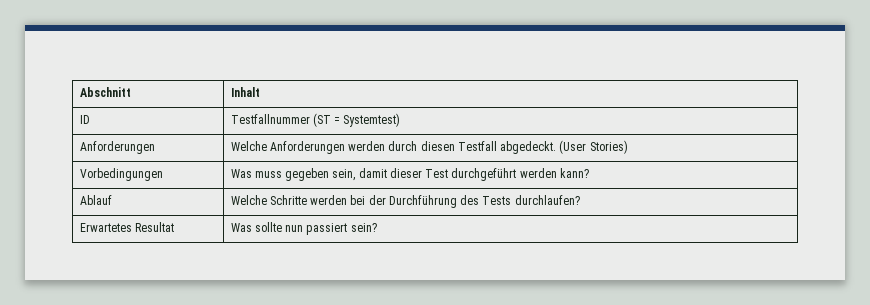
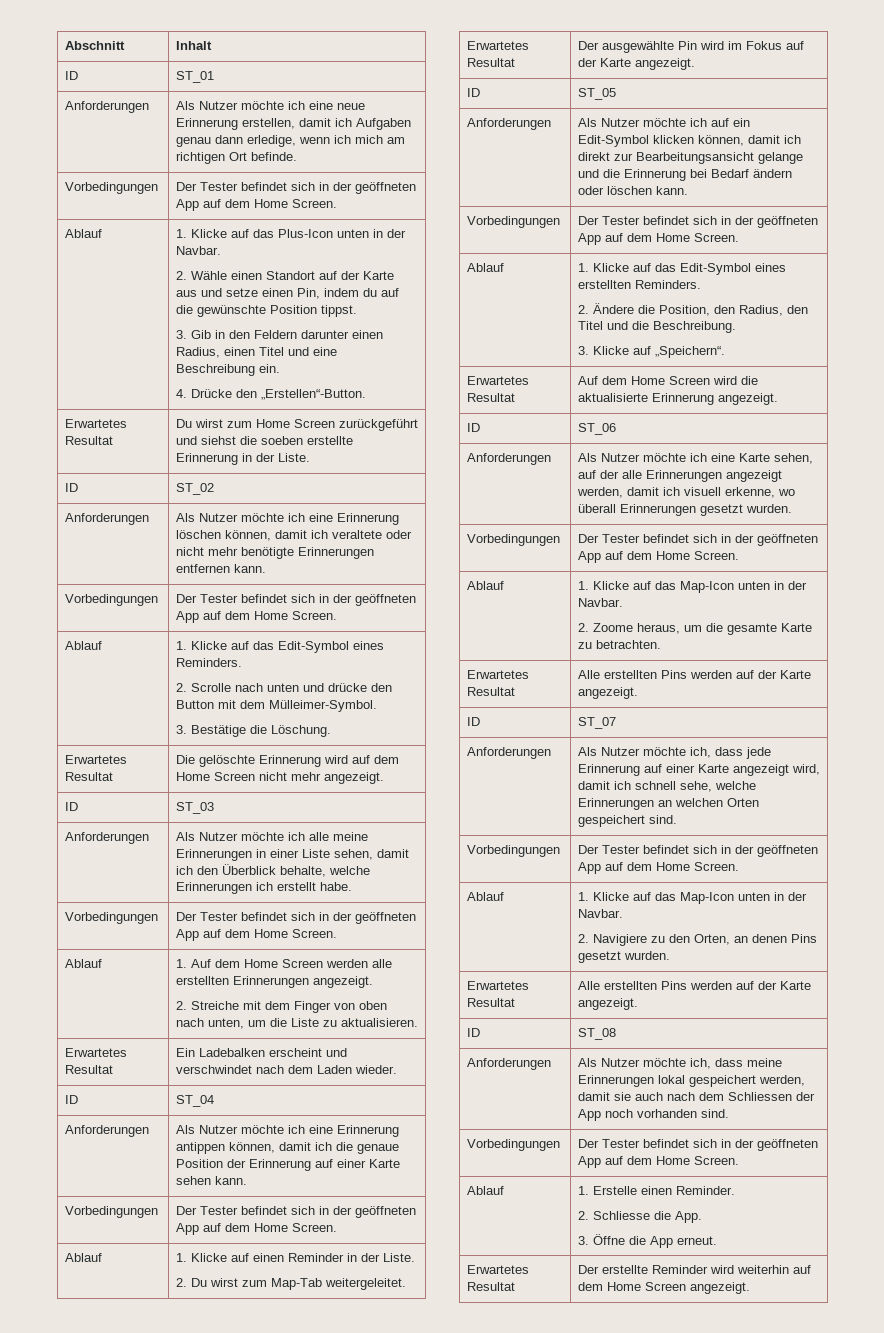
[230,113,401,127] [79,141,155,154] [230,140,628,154] [79,168,163,181] [230,168,589,181] [79,195,112,205] [230,195,580,208] [79,222,174,232] [230,222,377,235] Testfallnummer (ST = Systemtest) // Anforderungen | Welche Anforderungen werden durch diesen Testfall abgedeckt. (User Stories) // Vorbedingungen | Was muss gegeben sein, damit dieser Test durchgeführt werden kann? // Ablauf | Welche Schritte werden bei der Durchführung des Tests durchlaufen? // Erwartetes Resultat | Was sollte nun passiert sein? -> [175,71,214,83] [64,101,149,113] [175,101,365,110] [175,118,411,130] [175,135,405,147] [175,152,297,164] [64,182,158,194] [175,182,416,194] [175,199,337,211] [64,229,102,238] [175,229,406,238] [175,246,221,255] [175,271,394,280] [175,288,399,299] [175,305,357,317] [175,330,383,339] [175,347,337,358] [175,364,280,376] [175,389,366,400] [64,419,127,428] [64,436,113,445] [175,419,418,431] [175,436,353,445] [175,453,310,465] [64,483,78,492] [175,483,214,495] [64,513,149,525] [175,513,399,525] [175,530,412,541] [175,547,374,559] [175,564,266,573] [64,594,158,606] [175,594,416,606] [175,611,337,623] [64,641,102,650] [175,641,384,653] [175,658,242,667] [175,683,392,692] [175,700,377,712] [175,725,331,737] [64,755,127,764] [64,772,113,781] [175,755,399,767] [175,772,384,784] [64,802,78,811] [175,802,214,814] [64,832,149,844] [175,832,368,841] [175,849,409,861] [175,864,370,877] [175,882,352,894] [64,912,158,924] [175,912,416,924] [175,929,337,941] [64,959,102,968] [175,959,392,968] [175,976,373,988] [175,1001,387,1013] [175,1018,418,1029] [64,1048,127,1057] [64,1065,113,1074] [175,1048,347,1057] [175,1065,397,1074] [64,1095,78,1104] [175,1095,214,1107] [64,1125,149,1137] [175,1125,399,1137] [175,1142,399,1154] [175,1159,400,1171] [175,1176,247,1185] [64,1206,158,1218] [175,1206,416,1218] [175,1223,337,1235] [64,1253,102,1262] [175,1253,415,1262] [175,1278,406,1290] [466,41,529,50] [466,58,515,67] [577,41,804,53] [577,58,695,70] [466,88,480,97] [577,88,616,100] [466,118,551,130] [577,118,750,127] [577,135,801,147] [577,152,803,164] [577,169,792,181] [577,186,688,195] [466,216,560,228] [577,216,818,228] [577,233,739,245] [466,263,504,272] [577,263,786,275] [577,280,701,289] [577,303,808,316] [577,321,736,333] [577,346,725,358] [466,376,529,385] [466,393,515,402] [577,376,758,385] [577,393,778,405] [466,423,480,432] [577,423,616,435] [466,453,551,465] [577,453,813,464] [577,470,782,482] [576,487,795,498] [577,504,792,516] [466,534,560,546] [577,534,818,546] [577,551,739,563] [466,581,504,590] [577,581,807,593] [577,598,623,607] [577,623,812,635] [577,640,661,649] [466,670,529,679] [466,687,515,696] [577,670,811,679] [577,687,638,699] [466,717,480,726] [577,717,616,729] [466,747,551,759] [577,747,771,759] [577,764,820,776] [577,781,756,792] [577,798,759,810] [577,815,677,827] [466,845,560,857] [577,845,818,857] [577,862,739,874] [466,892,504,901] [577,892,807,904] [577,909,623,918] [577,934,817,946] [577,951,670,963] [466,981,529,990] [466,998,515,1007] [577,981,811,990] [577,998,638,1010] [466,1028,480,1037] [577,1028,616,1040] [466,1058,551,1070] [577,1058,782,1069] [577,1075,805,1087] [577,1092,815,1101] [577,1109,729,1121] [466,1139,560,1151] [577,1139,818,1151] [577,1156,739,1168] [466,1186,504,1195] [577,1186,735,1195] [577,1211,702,1223] [577,1234,717,1248] [466,1265,529,1274] [466,1282,515,1291] [577,1265,811,1274] [577,1282,750,1294] ST_01 // Anforderungen | Als Nutzer möchte ich eine neue Erinnerung erstellen, damit ich Aufgaben genau dann erledige, wenn ich mich am richtigen Ort befinde. // Vorbedingungen | Der Tester befindet sich in der geöffneten App auf dem Home Screen. // Ablauf | 1. Klicke auf das Plus-Icon unten in der Navbar. // 2. Wähle einen Standort auf der Karte aus und setze einen Pin, indem du auf die gewünschte Position tippst. // 3. Gib in den Feldern darunter einen Radius, einen Titel und eine Beschreibung ein. // 4. Drücke den „Erstellen“-Button. // Erwartetes Resultat | Du wirst zum Home Screen zurückgeführt und siehst die soeben erstellte Erinnerung in der Liste. // ID | ST_02 // Anforderungen | Als Nutzer möchte ich eine Erinnerung löschen können, damit ich veraltete oder nicht mehr benötigte Erinnerungen entfernen kann. // Vorbedingungen | Der Tester befindet sich in der geöffneten App auf dem Home Screen. // Ablauf | 1. Klicke auf das Edit-Symbol eines Reminders. // 2. Scrolle nach unten und drücke den Button mit dem Mülleimer-Symbol. // 3. Bestätige die Löschung. // Erwartetes Resultat | Die gelöschte Erinnerung wird auf dem Home Screen nicht mehr angezeigt. // ID | ST_03 // Anforderungen | Als Nutzer möchte ich alle meine Erinnerungen in einer Liste sehen, damit ich den Überblick behalte, welche Erinnerungen ich erstellt habe. // Vorbedingungen | Der Tester befindet sich in der geöffneten App auf dem Home Screen. // Ablauf | 1. Auf dem Home Screen werden alle erstellten Erinnerungen angezeigt. // 2. Streiche mit dem Finger von oben nach unten, um die Liste zu aktualisieren. // Erwartetes Resultat | Ein Ladebalken erscheint und verschwindet nach dem Laden wieder. // ID | ST_04 // Anforderungen | Als Nutzer möchte ich eine Erinnerung antippen können, damit ich die genaue Position der Erinnerung auf einer Karte sehen kann. // Vorbedingungen | Der Tester befindet sich in der geöffneten App auf dem Home Screen. // Ablauf | 1. Klicke auf einen Reminder in der Liste. // 2. Du wirst zum Map-Tab weitergeleitet. // Erwartetes Resultat | Der ausgewählte Pin wird im Fokus auf der Karte angezeigt. // ID | ST_05 // Anforderungen | Als Nutzer möchte ich auf ein Edit-Symbol klicken können, damit ich direkt zur Bearbeitungsansicht gelange und die Erinnerung bei Bedarf ändern oder löschen kann. // Vorbedingungen | Der Tester befindet sich in der geöffneten App auf dem Home Screen. // Ablauf | 1. Klicke auf das Edit-Symbol eines erstellten Reminders. // 2. Ändere die Position, den Radius, den Titel und die Beschreibung. // 3. Klicke auf „Speichern“. // Erwartetes Resultat | Auf dem Home Screen wird die aktualisierte Erinnerung angezeigt. // ID | ST_06 // Anforderungen | Als Nutzer möchte ich eine Karte sehen, auf der alle Erinnerungen angezeigt werden, damit ich visuell erkenne, wo überall Erinnerungen gesetzt wurden. // Vorbedingungen | Der Tester befindet sich in der geöffneten App auf dem Home Screen. // Ablauf | 1. Klicke auf das Map-Icon unten in der Navbar. // 2. Zoome heraus, um die gesamte Karte zu betrachten. // Erwartetes Resultat | Alle erstellten Pins werden auf der Karte angezeigt. // ID | ST_07 // Anforderungen | Als Nutzer möchte ich, dass jede Erinnerung auf einer Karte angezeigt wird, damit ich schnell sehe, welche Erinnerungen an welchen Orten gespeichert sind. // Vorbedingungen | Der Tester befindet sich in der geöffneten App auf dem Home Screen. // Ablauf | 1. Klicke auf das Map-Icon unten in der Navbar. // 2. Navigiere zu den Orten, an denen Pins gesetzt wurden. // Erwartetes Resultat | Alle erstellten Pins werden auf der Karte angezeigt. // ID | ST_08 // Anforderungen | Als Nutzer möchte ich, dass meine Erinnerungen lokal gespeichert werden, damit sie auch nach dem Schliessen der App noch vorhanden sind. // Vorbedingungen | Der Tester befindet sich in der geöffneten App auf dem Home Screen. // Ablauf | 1. Erstelle einen Reminder. // 2. Schliesse die App. // 3. Öffne die App erneut. // Erwartetes Resultat | Der erstellte Reminder wird weiterhin auf dem Home Screen angezeigt.

